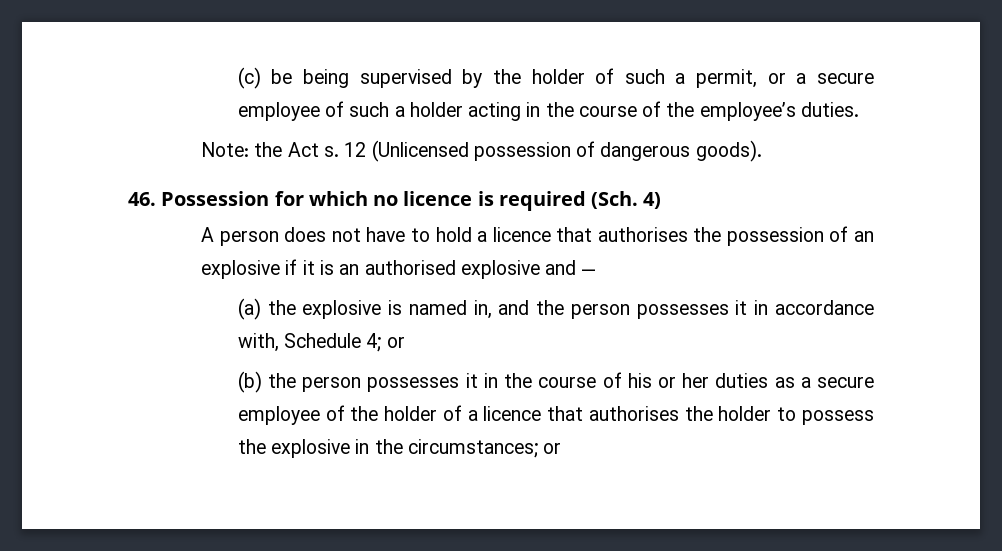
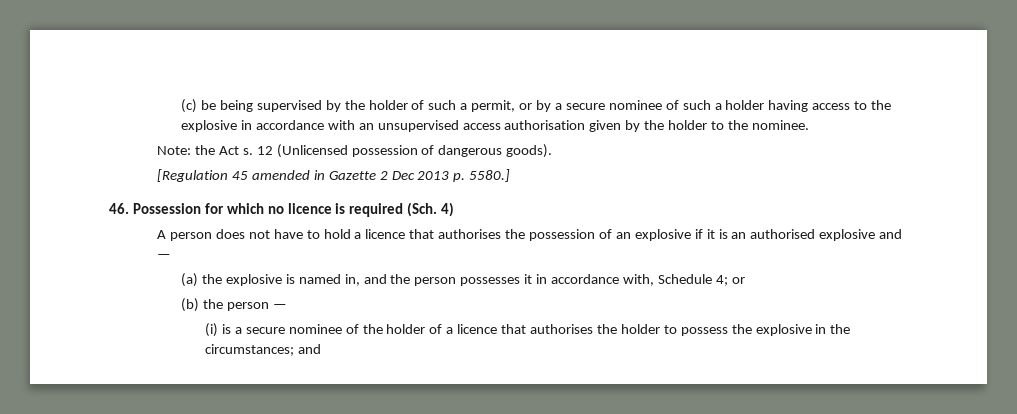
[796,73,874,84] [237,102,320,121] a secure employee -> [536,100,662,112] by a secure nominee
[468,101,859,121] acting in the course of the employee’s duties. -> [768,100,892,112] [181,120,809,132] having access to the explosive in accordance with an unsupervised access authorisation given by the holder to the nominee.
(762, 151) none -> [157,169,511,182] // [Regulation 45 amended in Gazette 2 Dec 2013 p. 5580.]
[367,372,874,392] [237,406,320,425] possesses it in the course of his or her duties as a secure employee -> [272,304,287,309] [205,323,342,337] — // (i) is a secure nominee
[543,443,562,454] or -> [297,344,321,354] and

